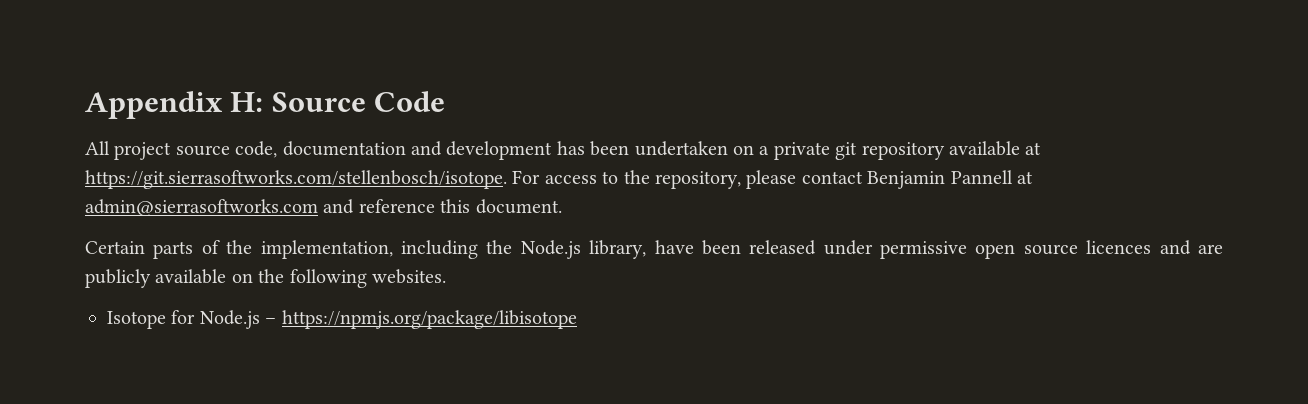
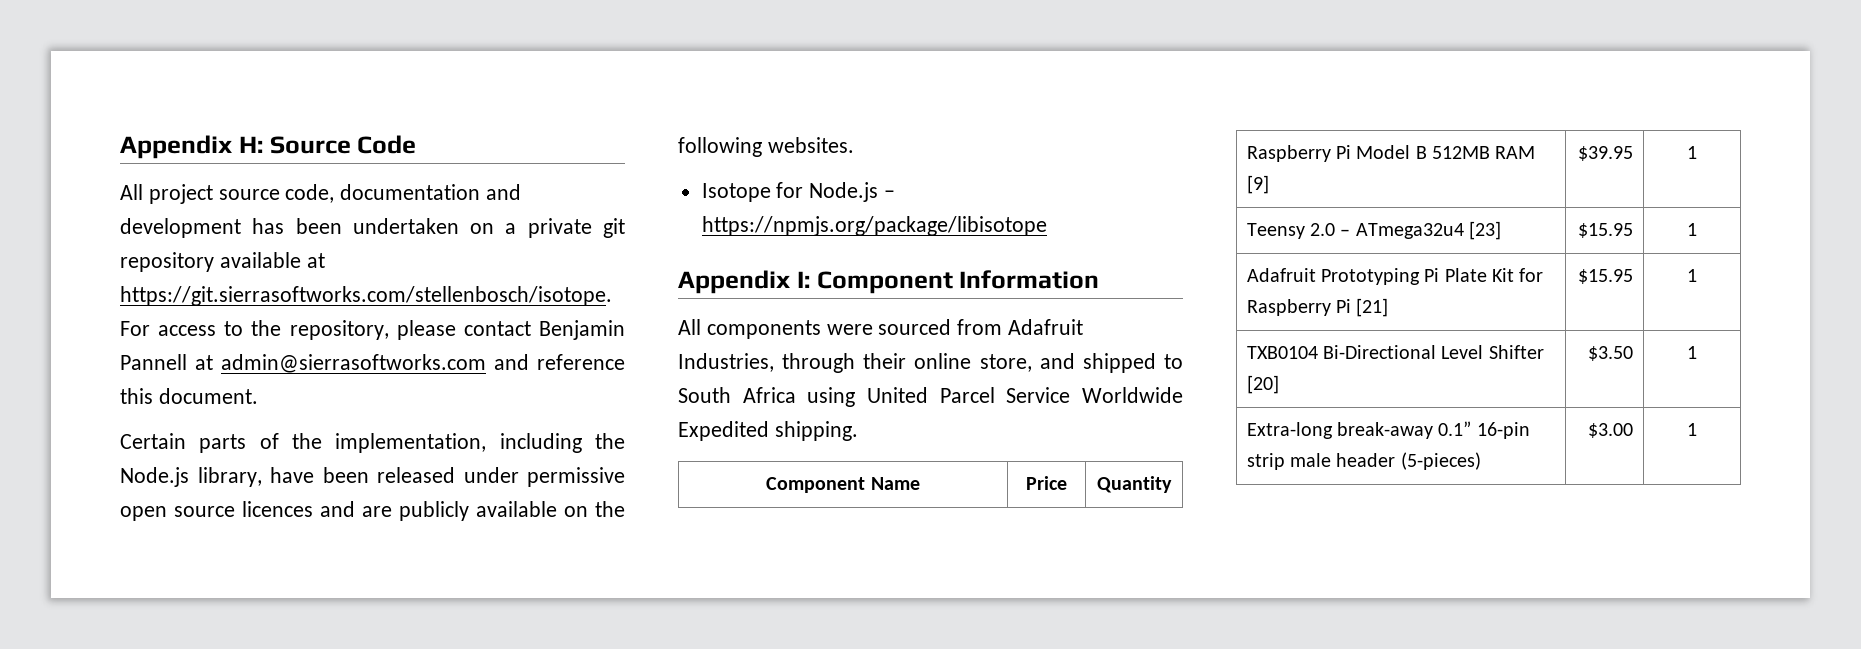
(577, 319) none -> [678,270,1100,294] [678,319,1084,339] [678,353,1183,373] [678,387,1183,407] [678,421,858,441] [766,477,920,493] [1026,476,1067,490] [1097,476,1172,493] [1246,145,1536,162] [1246,175,1269,194] [1578,146,1634,161] [1687,146,1697,159] [1246,221,1501,240] [1578,223,1634,238] [1687,223,1697,236] [1246,268,1544,285] [1246,298,1389,317] [1578,269,1634,284] [1687,269,1697,282] [1246,345,1544,359] [1246,375,1279,394] [1588,346,1634,361] [1687,346,1697,359] [1246,421,1530,439] [1246,452,1481,470] [1588,423,1634,438] [1687,423,1697,436] // Appendix I: Component Information // All components were sourced from Adafruit Industries, through their online store, and shipped to South Africa using United Parcel Service Worldwide Expedited shipping. // Component Name | Price | Quantity // Raspberry Pi Model B 512MB RAM [9] | $39.95 | 1 // Teensy 2.0 – ATmega32u4 [23] | $15.95 | 1 // Adafruit Prototyping Pi Plate Kit for Raspberry Pi [21] | $15.95 | 1 // TXB0104 Bi-Directional Level Shifter [20] | $3.50 | 1 // Extra-long break-away 0.1” 16-pin strip male header (5-pieces) | $3.00 | 1

